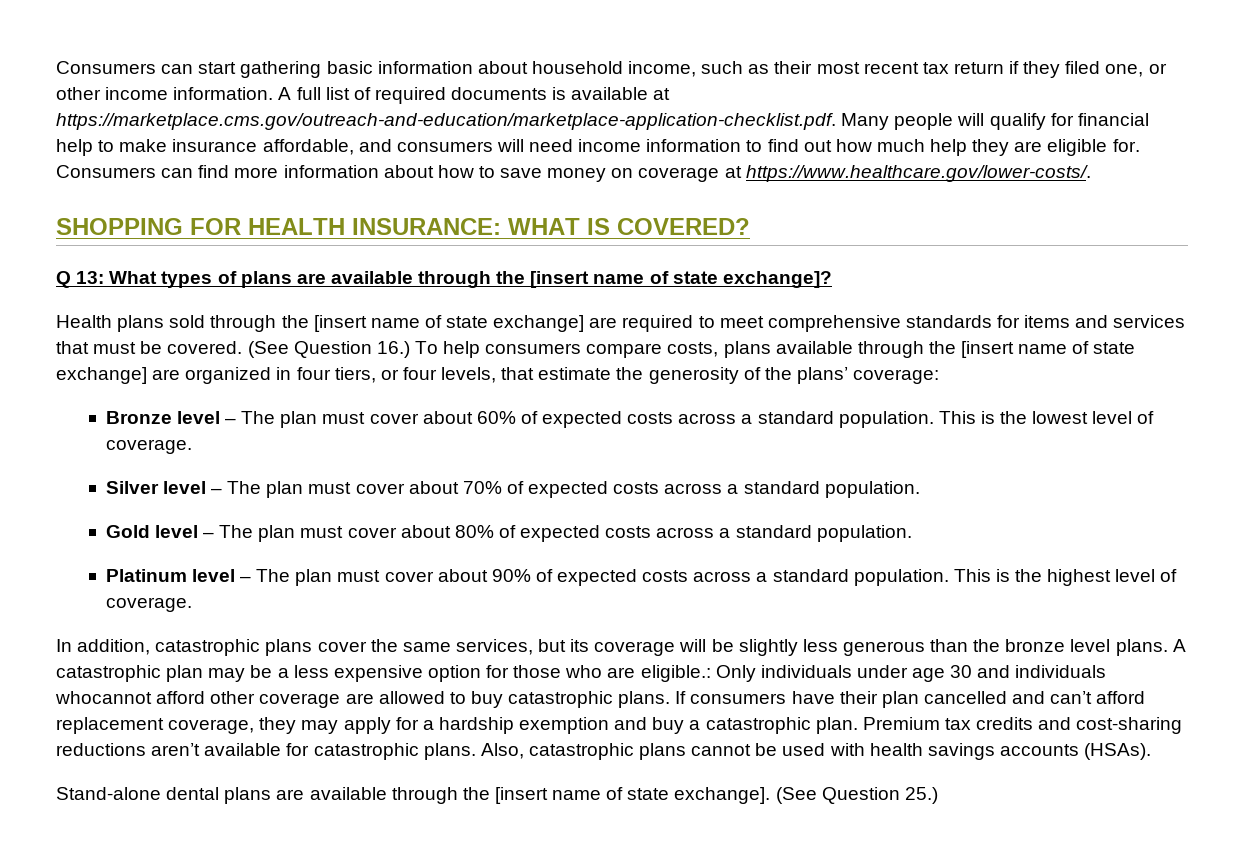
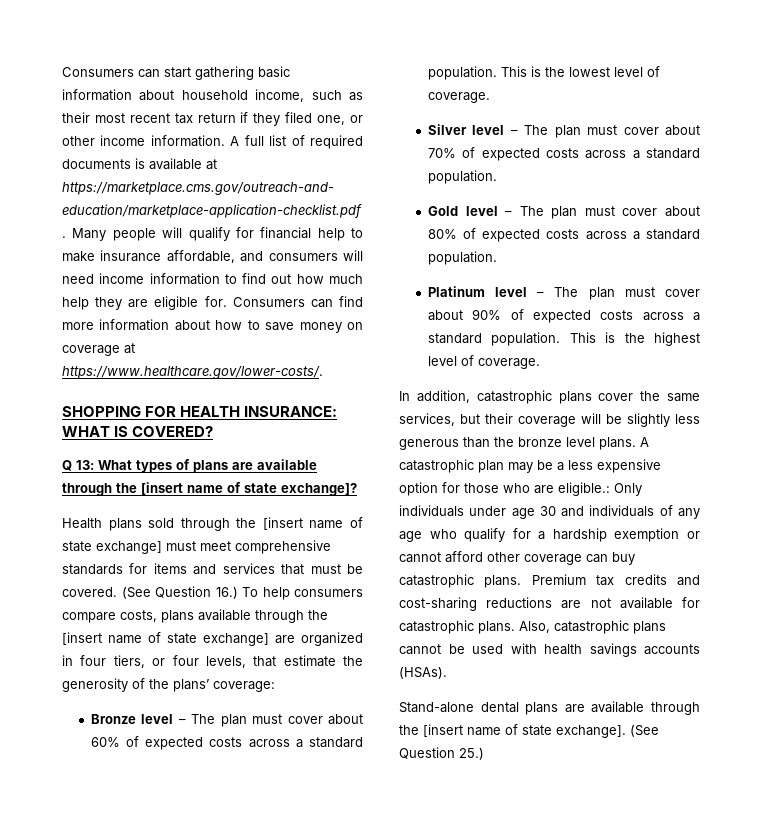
[589,315,715,332] are required to -> [166,541,196,551] must
[570,639,590,652] its -> [485,413,513,424] their
[55,691,1146,708] [56,717,858,734] whocannot afford other coverage are allowed to buy catastrophic plans. If consumers have their plan cancelled and can’t afford replacement coverage, they may apply for a hardship exemption and buy a catastrophic plan. -> [659,505,700,519] [399,528,700,542] [399,551,635,565] [399,574,522,588] of any age who qualify for a hardship exemption or cannot afford other coverage can buy catastrophic plans.
[151,743,201,756] aren’t -> [561,598,611,609] are not

